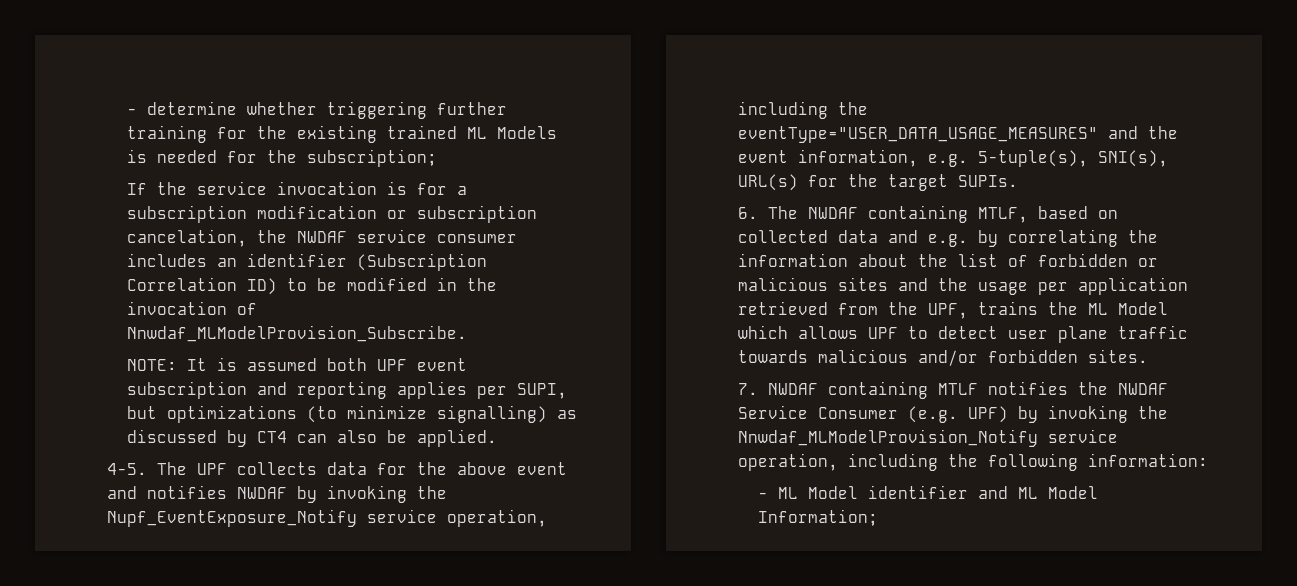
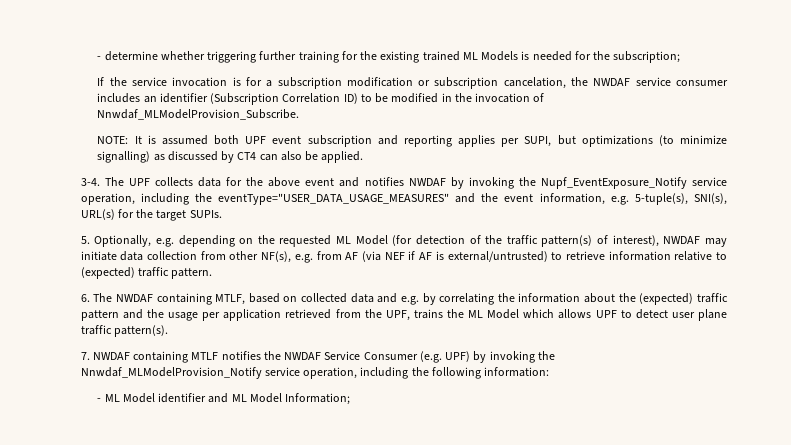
[106,463,147,475] 4-5. -> [80,178,100,186] 3-4.
(1018, 181) none -> [80,235,727,247] [80,251,727,263] [80,267,213,279] // 5. Optionally, e.g. depending on the requested ML Model (for detection of the traffic pattern(s) of interest), NWDAF may initiate data collection from other NF(s), e.g. from AF (via NEF if AF is external/untrusted) to retrieve information relative to (expected) traffic pattern.
[957,253,1158,267] [737,277,888,291] list of forbidden or malicious sites -> [639,293,728,305] [80,310,119,321] (expected) traffic pattern
[737,349,1148,366] towards malicious and/or forbidden sites. -> [113,325,168,337] pattern(s).

